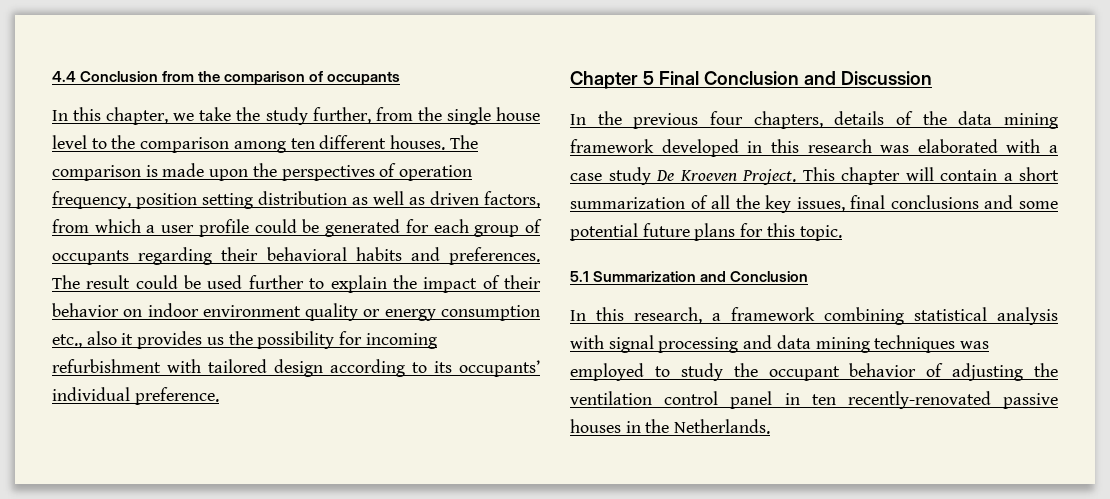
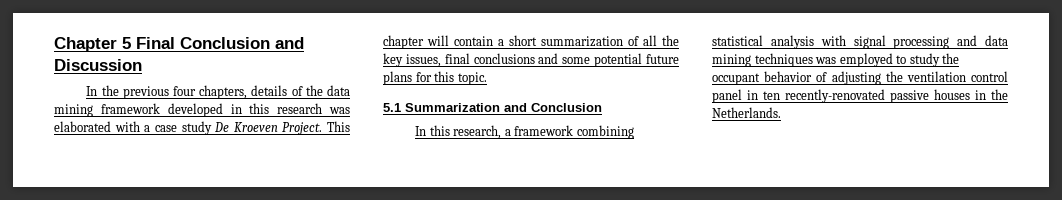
[52,71,401,85] [52,107,540,125] [52,135,478,153] [52,163,473,181] [52,191,540,209] [52,219,542,237] [52,247,541,265] [52,275,541,293] [52,303,540,321] [52,331,437,349] [52,359,540,377] [52,387,219,405] 4.4 Conclusion from the comparison of occupants // In this chapter, we take the study further, from the single house level to the comparison among ten different houses. The comparison is made upon the perspectives of operation frequency, position setting distribution as well as driven factors, from which a user profile could be generated for each group of occupants regarding their behavioral habits and preferences. The result could be used further to explain the impact of their behavior on indoor environment quality or energy consumption etc., also it provides us the possibility for incoming refurbishment with tailored design according to its occupants’ individual preference. // -> (54, 44) none

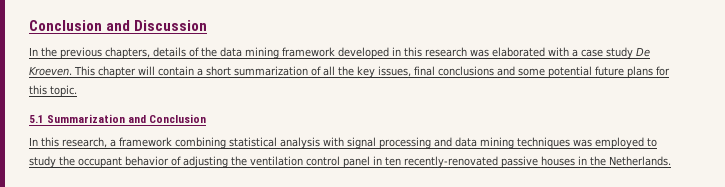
[54,37,175,52] Chapter 5 Final -> (29, 25) none
[172,86,196,96] four -> (102, 53) none
[233,122,323,135] Kroeven Project. -> [29,66,72,76] Kroeven.

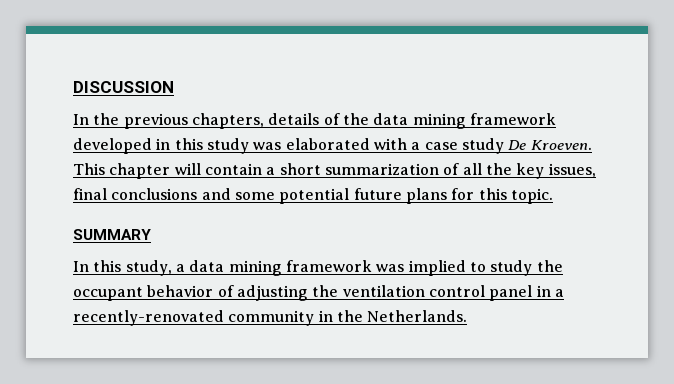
[29,20,208,31] Conclusion and Discussion -> [73,81,174,93] DISCUSSION
[425,47,467,57] research -> [206,138,249,154] study
[29,114,207,123] [29,137,644,149] 5.1 Summarization and Conclusion // In this research, a framework combining statistical analysis with signal processing and data mining techniques was employed -> [73,229,151,240] [73,260,466,276] SUMMARY // In this study, a data mining framework was implied
[385,156,575,168] ten recently-renovated passive houses -> [554,289,564,297] [73,310,315,326] a recently-renovated community

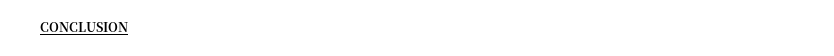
[73,81,174,93] [73,113,556,129] [73,138,592,154] [73,163,596,179] [73,188,553,204] [73,229,151,240] [73,260,563,276] [73,285,564,301] [73,310,468,326] DISCUSSION // In the previous chapters, details of the data mining framework developed in this study was elaborated with a case study De Kroeven. This chapter will contain a short summarization of all the key issues, final conclusions and some potential future plans for this topic. // SUMMARY // In this study, a data mining framework was implied to study the occupant behavior of adjusting the ventilation control panel in a recently-renovated community in the Netherlands. -> [40,22,128,32] CONCLUSION

